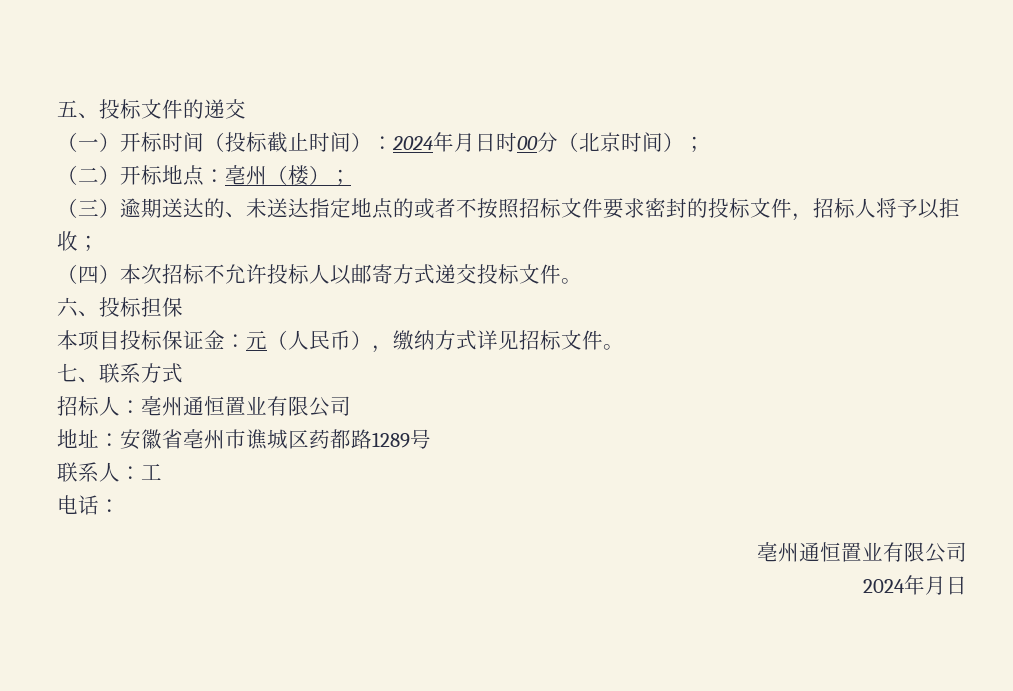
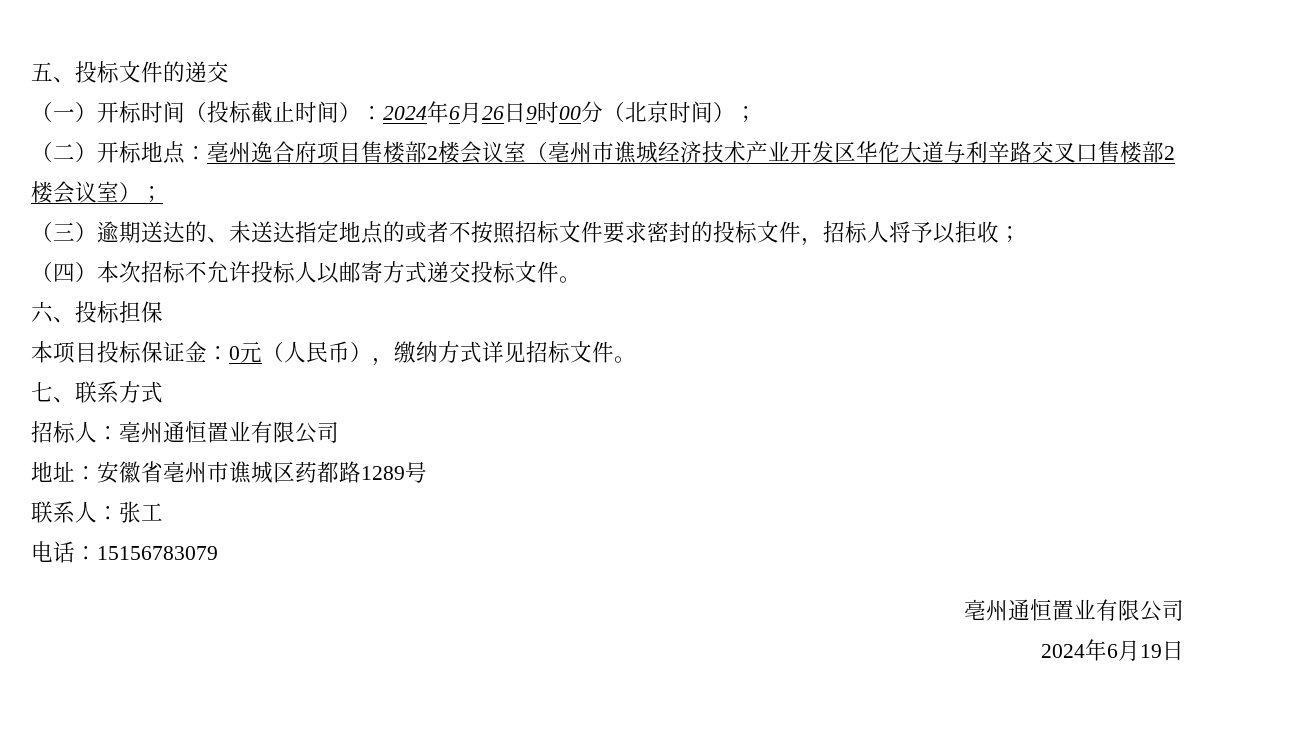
[454,133,496,152] 月日 -> [449,102,537,123] 6月26日9
[267,165,309,186] （楼 -> [251,141,1175,164] [31,181,119,204] 逸合府项目售楼部2楼会议室（亳州市谯城经济技术产业开发区华佗大道与利辛路交叉口售楼部2楼会议室
(246, 341) none -> [229,346,240,360] 0
(141, 473) none -> [119,501,141,523] 张
(120, 506) none -> [97,546,218,560] 15156783079
[925,576,946,595] 月 -> [1107,640,1162,661] 6月19

